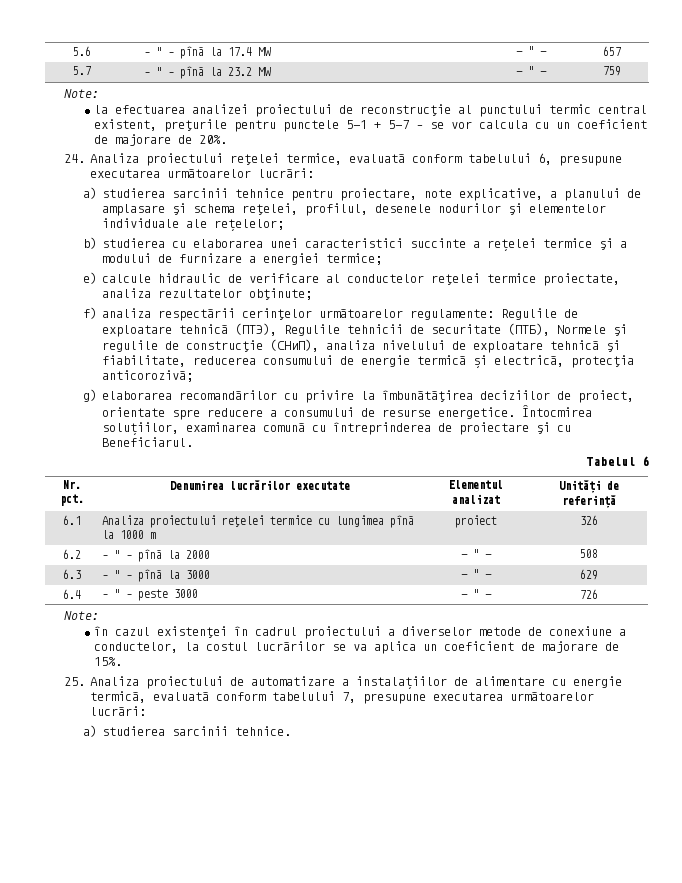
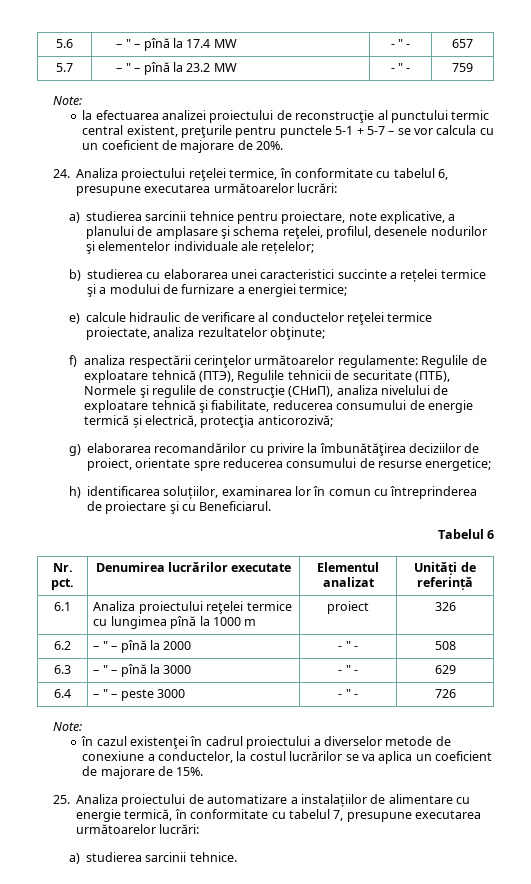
[349,153,532,163] evaluată conform tabelului -> [279,168,435,178] în conformitate cu tabelul
[206,408,277,417] reducere a -> [222,458,283,468] reducerea
[437,405,592,419] [101,422,305,435] energetice. Întocmirea soluțiilor, examinarea comună -> [425,458,492,471] [68,486,371,499] energetice; // h) identificarea soluțiilor, examinarea lor în comun
[153,691,336,701] evaluată conform tabelului -> [174,809,330,819] în conformitate cu tabelul

